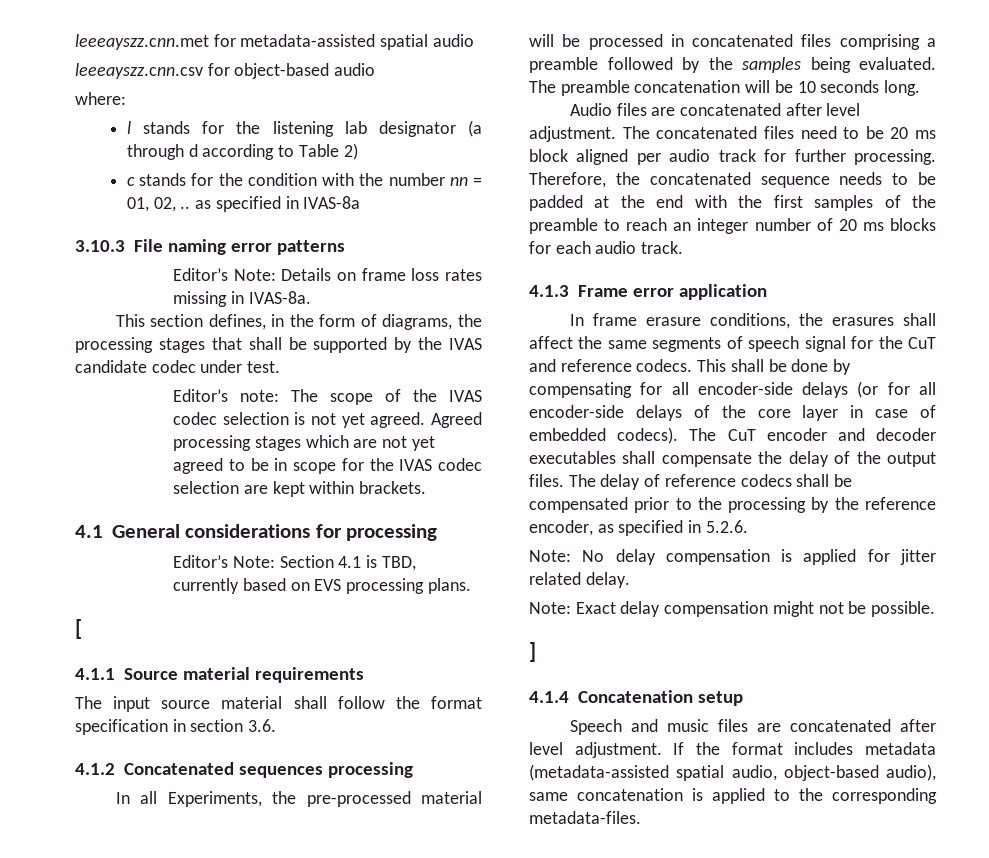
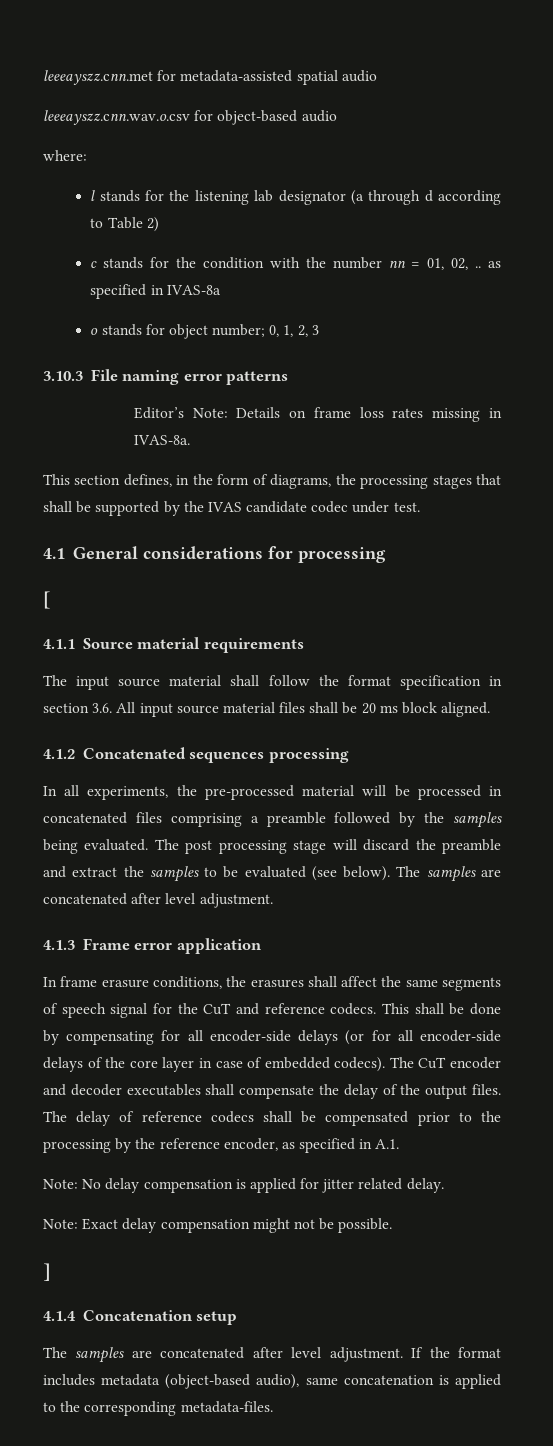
[75,63,203,79] leeeayszz.cnn.csv -> [43,110,190,125] leeeayszz.cnn.wav.o.csv
(361, 202) none -> [90,324,319,339] // o stands for object number; 0, 1, 2, 3
[173,389,482,405] [173,412,482,428] [173,435,435,451] [173,458,482,474] [173,481,426,497] // Editor’s note: The scope of the IVAS codec selection is not yet agreed. Agreed processing stages which are not yet agreed to be in scope for the IVAS codec selection are kept within brackets. -> (420, 507) none
[173,555,416,571] [173,578,471,594] // Editor’s Note: Section 4.1 is TBD, currently based on EVS processing plans. -> (387, 555) none
(277, 725) none -> [116,702,491,717] All input source material files shall be 20 ms block aligned.
[167,791,262,807] Experiments, -> [87,786,169,800] experiments,
[560,80,921,96] [569,103,861,116] [529,126,936,142] [529,149,936,165] [529,172,936,188] [529,195,936,211] [529,218,936,234] [529,241,684,254] preamble concatenation will be 10 seconds long. // Audio files are concatenated after level adjustment. The concatenated files need to be 20 ms block aligned per audio track for further processing. Therefore, the concatenated sequence needs to be padded at the end with the first samples of the preamble to reach an integer number of 20 ms blocks for each audio track. -> [185,839,502,854] [43,866,501,882] [43,893,273,908] post processing stage will discard the preamble and extract the samples to be evaluated (see below). The samples are concatenated after level adjustment.
[705,520,748,533] 5.2.6. -> [375,1139,400,1149] A.1.
[569,719,748,735] Speech and music files -> [43,1347,125,1363] The samples
[529,764,879,781] (metadata-assisted spatial audio, object-based -> [165,1374,251,1389] (object-based

